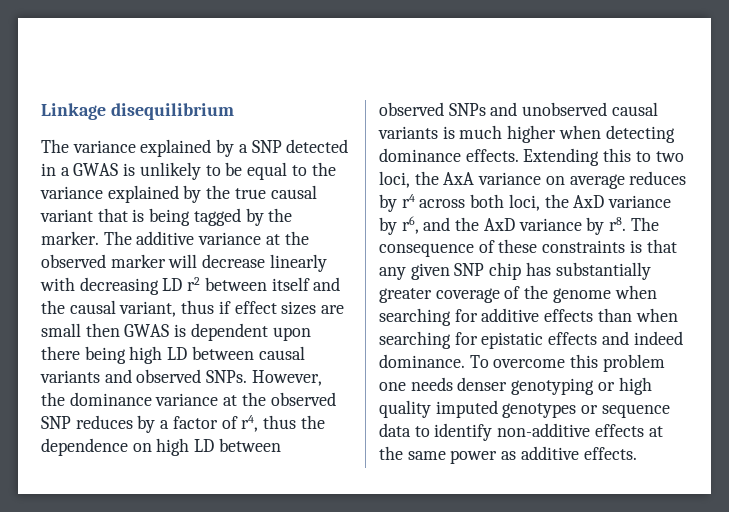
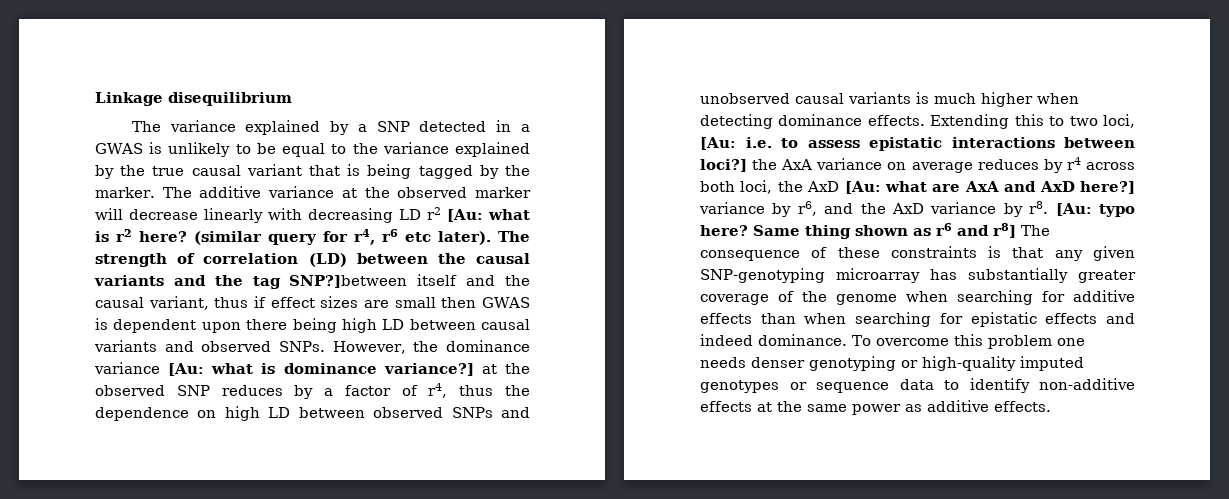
[204,277,267,291] between -> [447,209,530,222] [95,229,530,245] [95,253,530,267] [94,275,408,289] [Au: what is r2 here? (similar query for r4, r6 etc later). The strength of correlation (LD) between the causal variants and the tag SNP?]between
(219, 399) none -> [168,363,474,376] [Au: what is dominance variance?]
(410, 179) none -> [700,137,1135,151] [700,159,747,172] [Au: i.e. to assess epistatic interactions between loci?]
(605, 201) none -> [844,181,1135,194] [Au: what are AxA and AxD here?]
(627, 224) none -> [1055,203,1135,217] [700,223,1016,239] [Au: typo here? Same thing shown as r6 and r8]
[454,262,522,280] SNP chip -> [700,268,920,283] SNP-genotyping microarray
[618,377,652,395] [379,400,431,418] high quality -> [922,356,1016,371] high-quality

